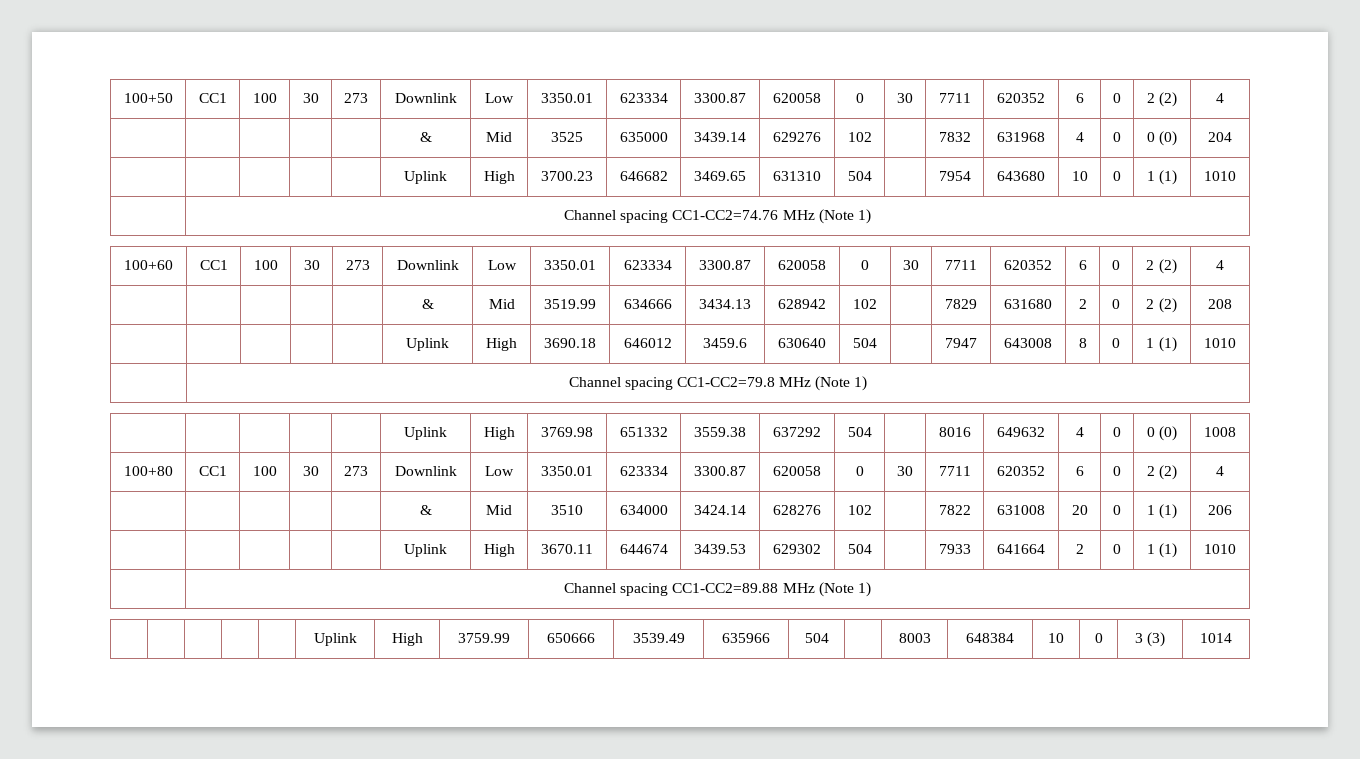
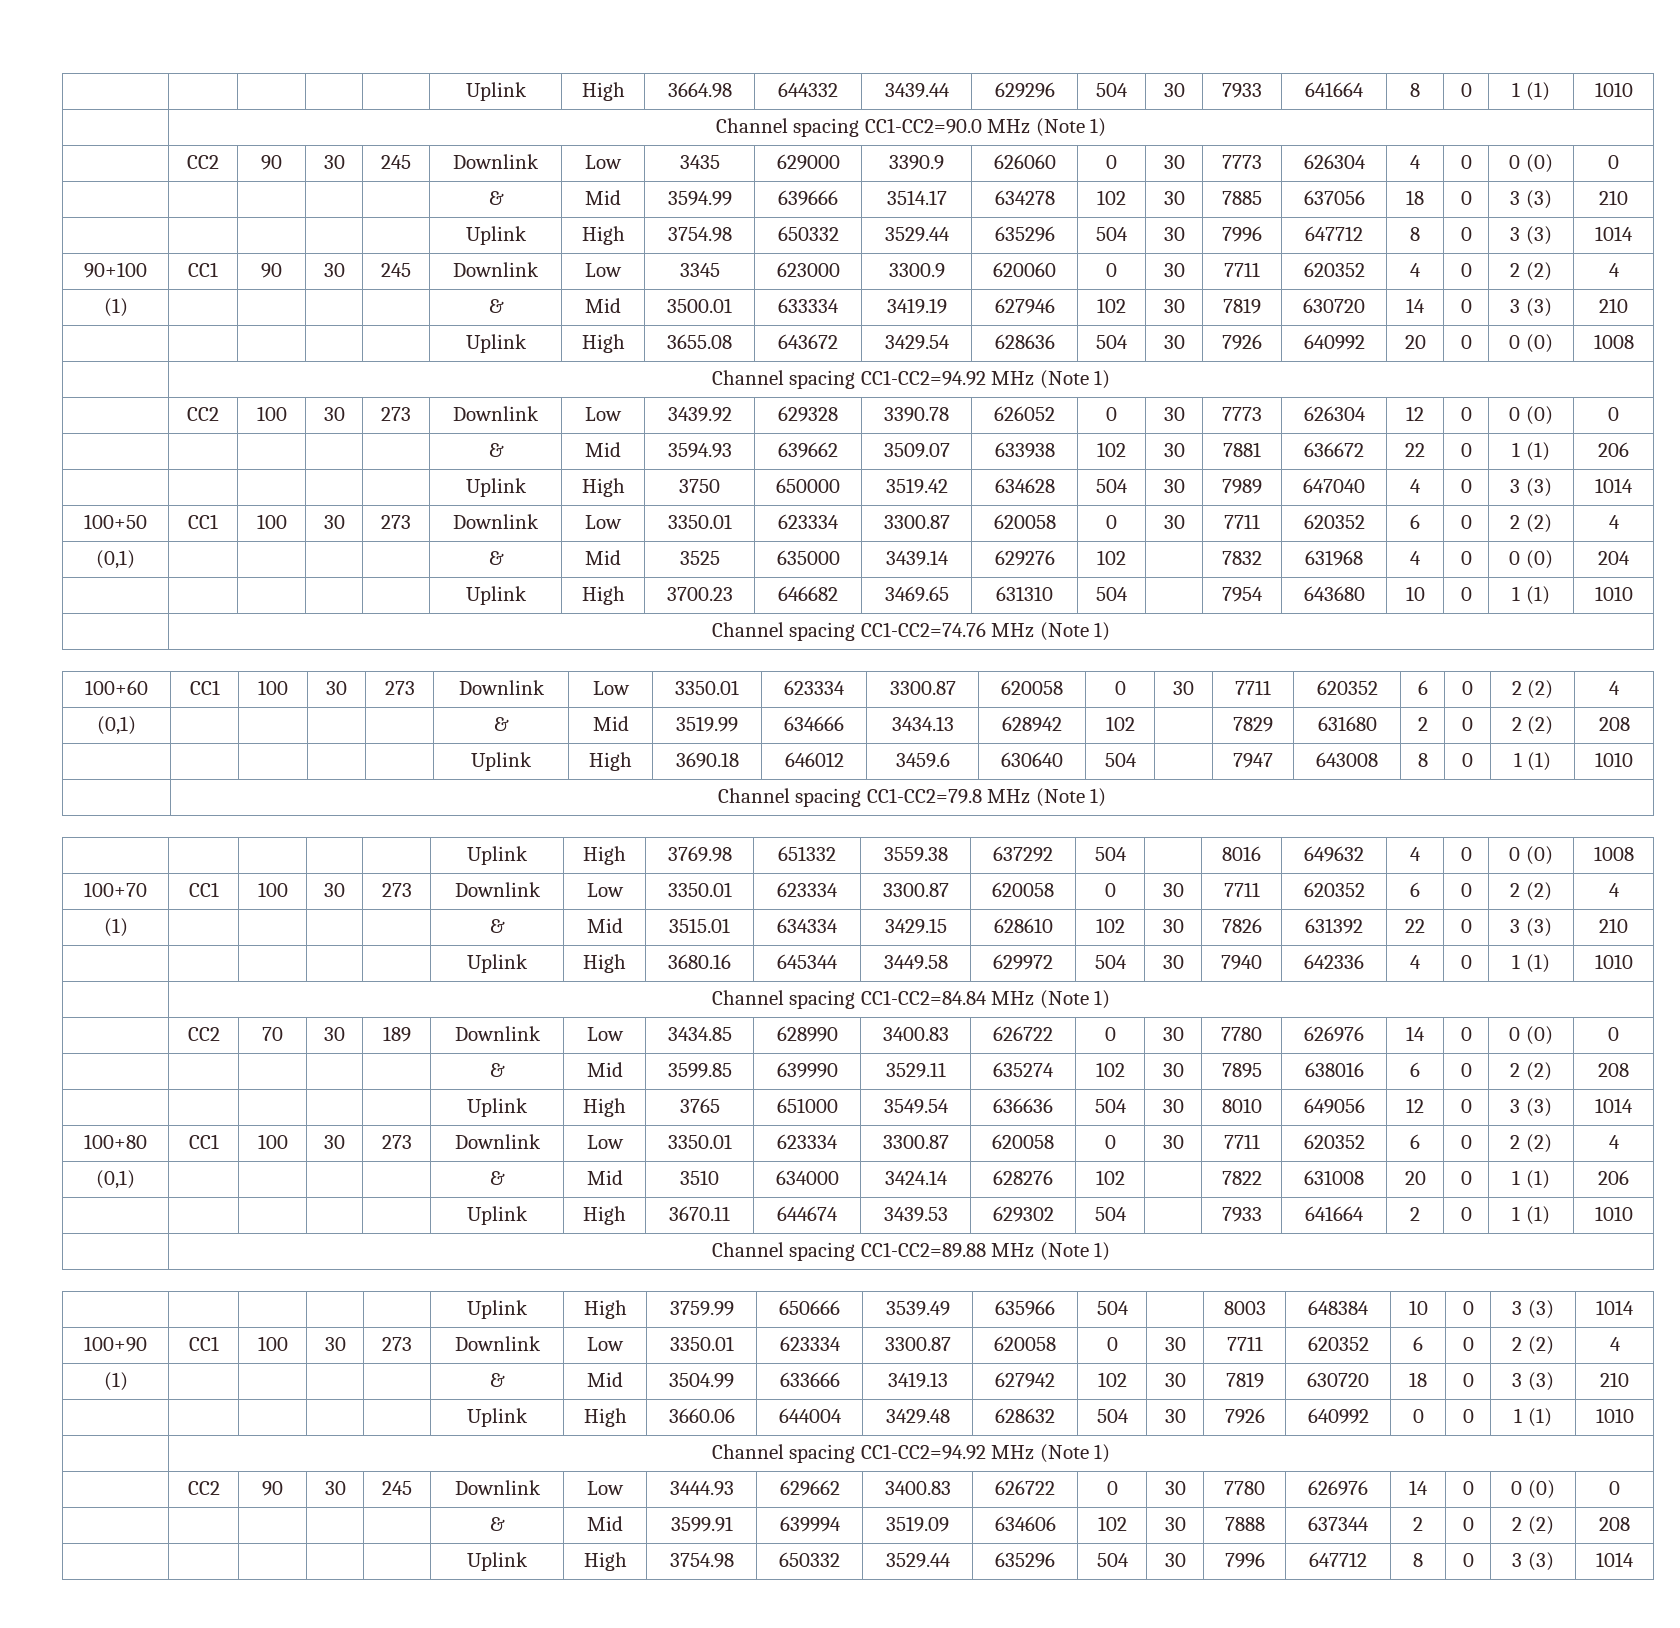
(123, 98) none -> [465,82,527,101] [581,82,625,101] [667,82,732,98] [778,82,838,97] [884,83,950,98] [994,82,1055,98] [1096,83,1128,97] [1163,83,1185,97] [1222,83,1262,98] [1305,82,1364,97] [1410,83,1420,97] [1460,83,1472,97] [1512,82,1550,101] [1594,82,1633,97] [715,118,1107,137] [187,155,219,169] [261,155,282,170] [323,155,345,169] [381,155,411,169] [453,154,539,169] [585,155,622,169] [679,155,720,169] [776,154,840,170] [889,155,944,170] [993,154,1056,169] [1106,155,1117,169] [1163,155,1185,169] [1222,155,1262,169] [1303,154,1366,169] [1410,155,1421,169] [1460,155,1472,169] [1509,154,1553,173] [1608,155,1619,169] [488,191,504,205] [585,190,621,205] [667,191,732,206] [778,190,838,206] [886,190,947,205] [994,190,1055,205] [1097,190,1126,205] [1163,191,1185,205] [1222,191,1262,205] [1303,190,1365,205] [1406,190,1424,205] [1460,191,1472,205] [1510,190,1552,209] [1599,190,1628,205] [465,226,527,245] [581,226,625,245] [667,227,732,242] [777,226,839,241] [884,227,950,242] [994,226,1055,242] [1096,227,1128,241] [1163,227,1185,241] [1222,226,1262,242] [1305,226,1363,241] [1410,227,1420,241] [1460,227,1472,241] [1510,226,1552,245] [1595,226,1633,241] [84,262,147,278] [188,262,218,277] [261,263,282,278] [323,263,345,277] [381,263,411,277] [453,262,539,277] [585,263,622,277] [679,263,720,277] [776,262,840,277] [888,263,945,278] [993,262,1056,277] [1106,263,1117,277] [1163,263,1185,277] [1224,262,1260,277] [1303,262,1365,277] [1410,263,1421,277] [1460,263,1472,277] [1510,262,1552,281] [1608,263,1620,277] [103,298,128,317] [488,299,504,313] [585,298,621,313] [667,298,732,313] [778,298,839,313] [886,298,947,314] [994,298,1055,314] [1097,298,1126,313] [1163,299,1185,313] [1223,298,1261,314] [1303,298,1365,313] [1406,298,1425,313] [1460,299,1472,313] [1510,298,1552,317] [1599,298,1628,313] [465,334,527,353] [581,334,625,353] [667,334,732,349] [778,334,838,349] [884,335,950,350] [994,334,1055,349] [1096,335,1128,349] [1163,335,1185,349] [1222,334,1262,350] [1303,334,1365,350] [1404,335,1426,349] [1460,335,1472,349] [1509,334,1553,353] [1593,334,1634,349] [711,370,1111,389] [187,407,219,421] [256,406,287,421] [323,407,345,421] [381,407,411,421] [453,406,539,421] [585,407,622,421] [667,407,732,422] [778,406,838,422] [884,407,949,422] [994,406,1055,421] [1106,407,1117,421] [1163,407,1185,421] [1222,407,1262,421] [1303,406,1366,421] [1406,406,1424,421] [1460,407,1472,421] [1509,406,1553,425] [1608,407,1619,421] [488,443,504,457] [585,442,621,457] [667,443,732,458] [778,442,838,458] [883,443,950,458] [994,442,1055,458] [1097,442,1126,457] [1163,443,1185,457] [1223,442,1261,457] [1304,442,1364,457] [1405,443,1425,457] [1460,443,1472,457] [1512,442,1550,461] [1598,442,1629,457] [465,478,527,497] [581,478,625,497] [679,479,720,493] [776,478,840,493] [885,478,948,494] [994,478,1055,493] [1096,479,1128,493] [1163,479,1185,493] [1222,479,1262,494] [1303,478,1365,493] [1410,479,1421,493] [1460,479,1472,493] [1510,478,1552,497] [1595,478,1633,493] | | | | | Uplink | High | 3664.98 | 644332 | 3439.44 | 629296 | 504 | 30 | 7933 | 641664 | 8 | 0 | 1 (1) | 1010 // | Channel spacing CC1-CC2=90.0 MHz (Note 1) // | CC2 | 90 | 30 | 245 | Downlink | Low | 3435 | 629000 | 3390.9 | 626060 | 0 | 30 | 7773 | 626304 | 4 | 0 | 0 (0) | 0 // | | | | | & | Mid | 3594.99 | 639666 | 3514.17 | 634278 | 102 | 30 | 7885 | 637056 | 18 | 0 | 3 (3) | 210 // | | | | | Uplink | High | 3754.98 | 650332 | 3529.44 | 635296 | 504 | 30 | 7996 | 647712 | 8 | 0 | 3 (3) | 1014 // 90+100 | CC1 | 90 | 30 | 245 | Downlink | Low | 3345 | 623000 | 3300.9 | 620060 | 0 | 30 | 7711 | 620352 | 4 | 0 | 2 (2) | 4 // (1) | | | | | & | Mid | 3500.01 | 633334 | 3419.19 | 627946 | 102 | 30 | 7819 | 630720 | 14 | 0 | 3 (3) | 210 // | | | | | Uplink | High | 3655.08 | 643672 | 3429.54 | 628636 | 504 | 30 | 7926 | 640992 | 20 | 0 | 0 (0) | 1008 // | Channel spacing CC1-CC2=94.92 MHz (Note 1) // | CC2 | 100 | 30 | 273 | Downlink | Low | 3439.92 | 629328 | 3390.78 | 626052 | 0 | 30 | 7773 | 626304 | 12 | 0 | 0 (0) | 0 // | | | | | & | Mid | 3594.93 | 639662 | 3509.07 | 633938 | 102 | 30 | 7881 | 636672 | 22 | 0 | 1 (1) | 206 // | | | | | Uplink | High | 3750 | 650000 | 3519.42 | 634628 | 504 | 30 | 7989 | 647040 | 4 | 0 | 3 (3) | 1014 //
(1224, 98) none -> [96,550,135,569] (0,1)
(1224, 265) none -> [97,716,136,735] (0,1)
(1236, 432) none -> [84,882,147,897] [188,882,219,897] [257,882,288,897] [324,883,345,897] [381,883,412,897] [454,882,541,897] [586,883,624,897] [667,882,732,897] [777,882,838,897] [882,883,949,897] [992,882,1054,897] [1104,883,1116,897] [1162,883,1184,897] [1223,882,1260,897] [1303,882,1365,897] [1410,882,1420,897] [1460,883,1472,897] [1510,882,1552,901] [1608,883,1620,897] [103,918,128,937] [490,919,505,933] [586,918,623,933] [669,918,730,933] [777,918,838,933] [884,918,947,934] [993,918,1053,933] [1095,918,1125,933] [1162,919,1184,933] [1221,918,1262,933] [1305,918,1363,934] [1405,919,1425,933] [1460,919,1472,933] [1510,918,1552,937] [1599,918,1628,933] [467,954,528,973] [583,954,626,973] [668,954,731,969] [777,954,838,969] [883,955,948,970] [993,954,1053,970] [1094,955,1127,969] [1162,955,1184,969] [1221,955,1262,970] [1304,954,1364,969] [1410,955,1421,969] [1460,955,1472,969] [1512,954,1550,973] [1594,954,1633,969] [711,990,1111,1009] [187,1027,220,1041] [262,1027,283,1041] [324,1027,345,1041] [382,1026,411,1042] [454,1026,541,1041] [586,1027,624,1041] [667,1027,732,1041] [776,1026,838,1042] [882,1027,949,1041] [993,1026,1053,1041] [1104,1027,1116,1041] [1162,1027,1184,1041] [1221,1027,1262,1041] [1304,1026,1364,1042] [1406,1026,1425,1041] [1460,1027,1472,1041] [1509,1026,1553,1045] [1608,1027,1619,1041] [490,1063,505,1077] [586,1062,623,1077] [667,1063,732,1078] [776,1062,838,1078] [885,1062,946,1078] [993,1062,1054,1077] [1095,1062,1125,1077] [1162,1063,1184,1077] [1221,1063,1262,1078] [1304,1062,1364,1077] [1410,1062,1420,1077] [1460,1063,1472,1077] [1510,1062,1552,1081] [1598,1063,1629,1077] [467,1098,528,1117] [583,1098,626,1117] [679,1098,720,1113] [776,1098,838,1113] [883,1099,949,1114] [993,1098,1053,1113] [1094,1099,1127,1113] [1162,1099,1184,1113] [1221,1098,1262,1113] [1303,1098,1365,1114] [1406,1098,1424,1113] [1460,1099,1472,1113] [1510,1098,1552,1117] [1595,1098,1633,1113] // 100+70 | CC1 | 100 | 30 | 273 | Downlink | Low | 3350.01 | 623334 | 3300.87 | 620058 | 0 | 30 | 7711 | 620352 | 6 | 0 | 2 (2) | 4 // (1) | | | | | & | Mid | 3515.01 | 634334 | 3429.15 | 628610 | 102 | 30 | 7826 | 631392 | 22 | 0 | 3 (3) | 210 // | | | | | Uplink | High | 3680.16 | 645344 | 3449.58 | 629972 | 504 | 30 | 7940 | 642336 | 4 | 0 | 1 (1) | 1010 // | Channel spacing CC1-CC2=84.84 MHz (Note 1) // | CC2 | 70 | 30 | 189 | Downlink | Low | 3434.85 | 628990 | 3400.83 | 626722 | 0 | 30 | 7780 | 626976 | 14 | 0 | 0 (0) | 0 // | | | | | & | Mid | 3599.85 | 639990 | 3529.11 | 635274 | 102 | 30 | 7895 | 638016 | 6 | 0 | 2 (2) | 208 // | | | | | Uplink | High | 3765 | 651000 | 3549.54 | 636636 | 504 | 30 | 8010 | 649056 | 12 | 0 | 3 (3) | 1014
(1224, 471) none -> [96,1170,135,1189] (0,1)
(1232, 638) none -> [84,1336,147,1352] [188,1336,219,1351] [257,1336,288,1351] [324,1337,346,1351] [382,1337,412,1351] [454,1336,541,1351] [587,1337,624,1351] [669,1336,734,1351] [779,1336,841,1351] [884,1337,951,1351] [994,1336,1056,1351] [1106,1337,1118,1351] [1164,1337,1186,1351] [1226,1336,1263,1351] [1307,1336,1369,1351] [1413,1336,1423,1351] [1462,1337,1474,1351] [1512,1336,1554,1355] [1609,1337,1621,1351] [103,1372,128,1391] [490,1373,505,1387] [587,1372,623,1387] [669,1373,734,1388] [779,1372,840,1387] [887,1372,948,1388] [995,1372,1055,1388] [1097,1372,1127,1387] [1164,1373,1186,1387] [1225,1372,1264,1388] [1307,1372,1369,1387] [1409,1372,1427,1387] [1462,1373,1474,1387] [1512,1372,1554,1391] [1600,1372,1629,1387] [467,1408,528,1427] [583,1408,627,1427] [668,1408,735,1423] [778,1408,842,1423] [885,1409,950,1424] [995,1408,1055,1423] [1096,1409,1129,1423] [1164,1409,1186,1423] [1224,1408,1265,1424] [1307,1408,1369,1424] [1412,1409,1424,1423] [1462,1409,1474,1423] [1514,1408,1552,1427] [1595,1408,1634,1423] [711,1444,1111,1463] [187,1481,220,1495] [262,1481,283,1496] [324,1481,346,1495] [382,1481,412,1495] [454,1480,541,1495] [587,1481,624,1495] [669,1481,734,1496] [779,1480,840,1496] [884,1481,951,1495] [995,1480,1055,1495] [1106,1481,1118,1495] [1164,1481,1186,1495] [1224,1481,1265,1495] [1308,1480,1368,1496] [1409,1480,1428,1495] [1462,1481,1474,1495] [1511,1480,1555,1499] [1609,1481,1620,1495] [490,1517,505,1531] [587,1516,623,1531] [670,1516,733,1532] [779,1516,841,1532] [886,1516,949,1532] [994,1516,1056,1531] [1097,1516,1127,1531] [1164,1517,1186,1531] [1224,1517,1265,1531] [1308,1516,1369,1531] [1413,1517,1423,1531] [1462,1517,1474,1531] [1512,1516,1554,1535] [1599,1517,1630,1531] [467,1552,528,1571] [583,1552,627,1571] [669,1553,734,1568] [779,1552,840,1567] [885,1553,951,1568] [995,1552,1055,1568] [1096,1553,1129,1567] [1164,1553,1186,1567] [1224,1552,1265,1568] [1309,1552,1367,1567] [1413,1553,1423,1567] [1462,1553,1474,1567] [1512,1552,1554,1571] [1596,1552,1634,1567] // 100+90 | CC1 | 100 | 30 | 273 | Downlink | Low | 3350.01 | 623334 | 3300.87 | 620058 | 0 | 30 | 7711 | 620352 | 6 | 0 | 2 (2) | 4 // (1) | | | | | & | Mid | 3504.99 | 633666 | 3419.13 | 627942 | 102 | 30 | 7819 | 630720 | 18 | 0 | 3 (3) | 210 // | | | | | Uplink | High | 3660.06 | 644004 | 3429.48 | 628632 | 504 | 30 | 7926 | 640992 | 0 | 0 | 1 (1) | 1010 // | Channel spacing CC1-CC2=94.92 MHz (Note 1) // | CC2 | 90 | 30 | 245 | Downlink | Low | 3444.93 | 629662 | 3400.83 | 626722 | 0 | 30 | 7780 | 626976 | 14 | 0 | 0 (0) | 0 // | | | | | & | Mid | 3599.91 | 639994 | 3519.09 | 634606 | 102 | 30 | 7888 | 637344 | 2 | 0 | 2 (2) | 208 // | | | | | Uplink | High | 3754.98 | 650332 | 3529.44 | 635296 | 504 | 30 | 7996 | 647712 | 8 | 0 | 3 (3) | 1014

